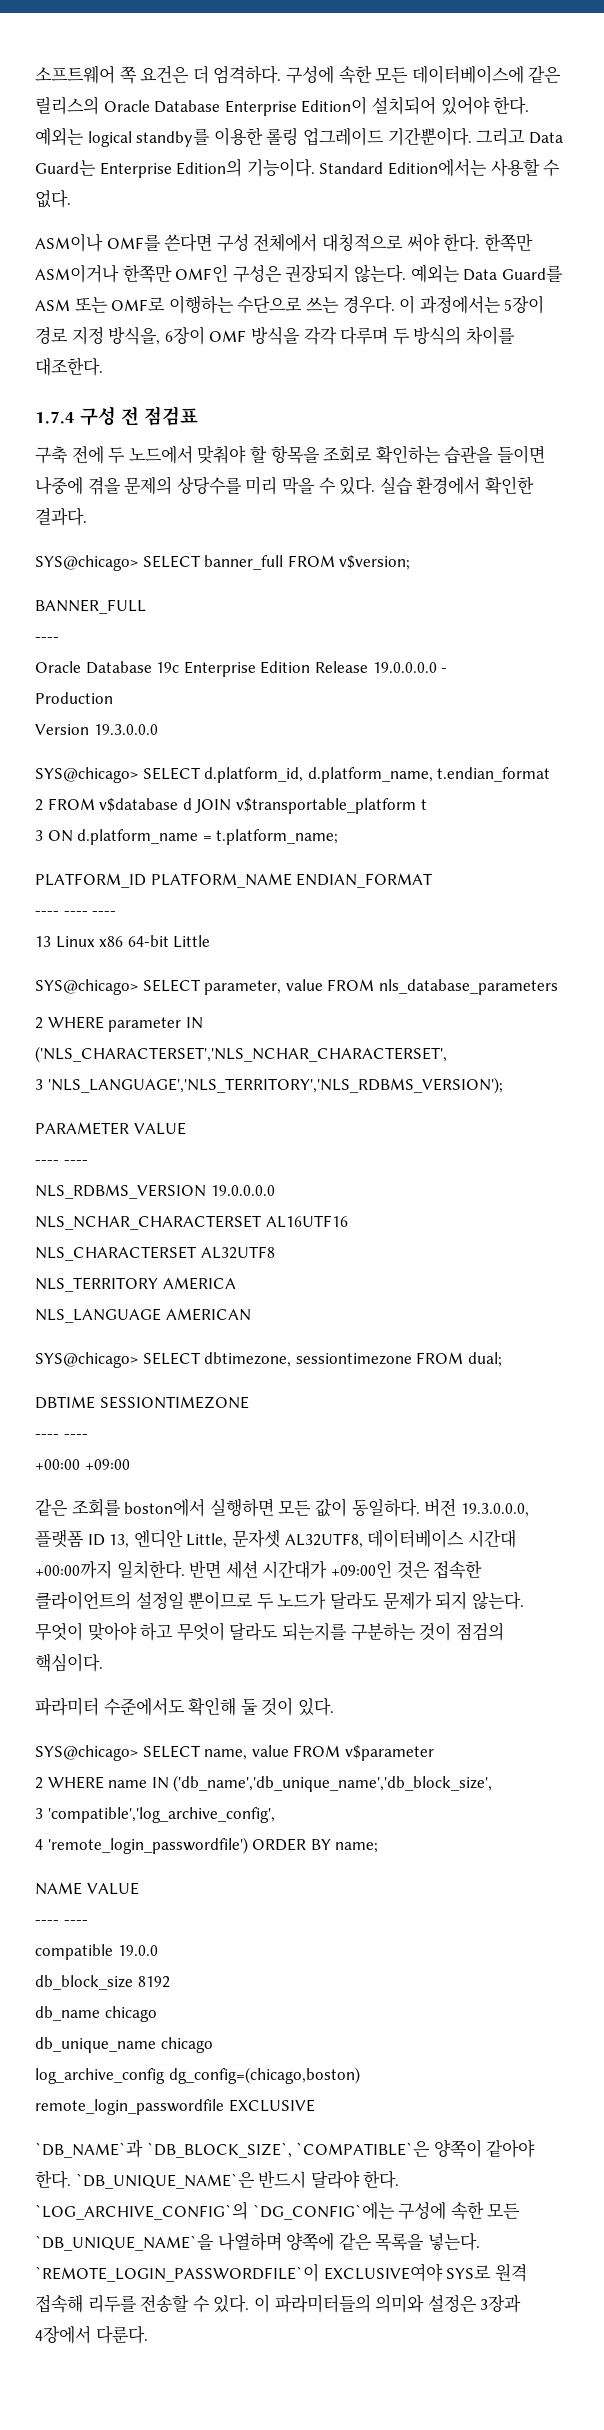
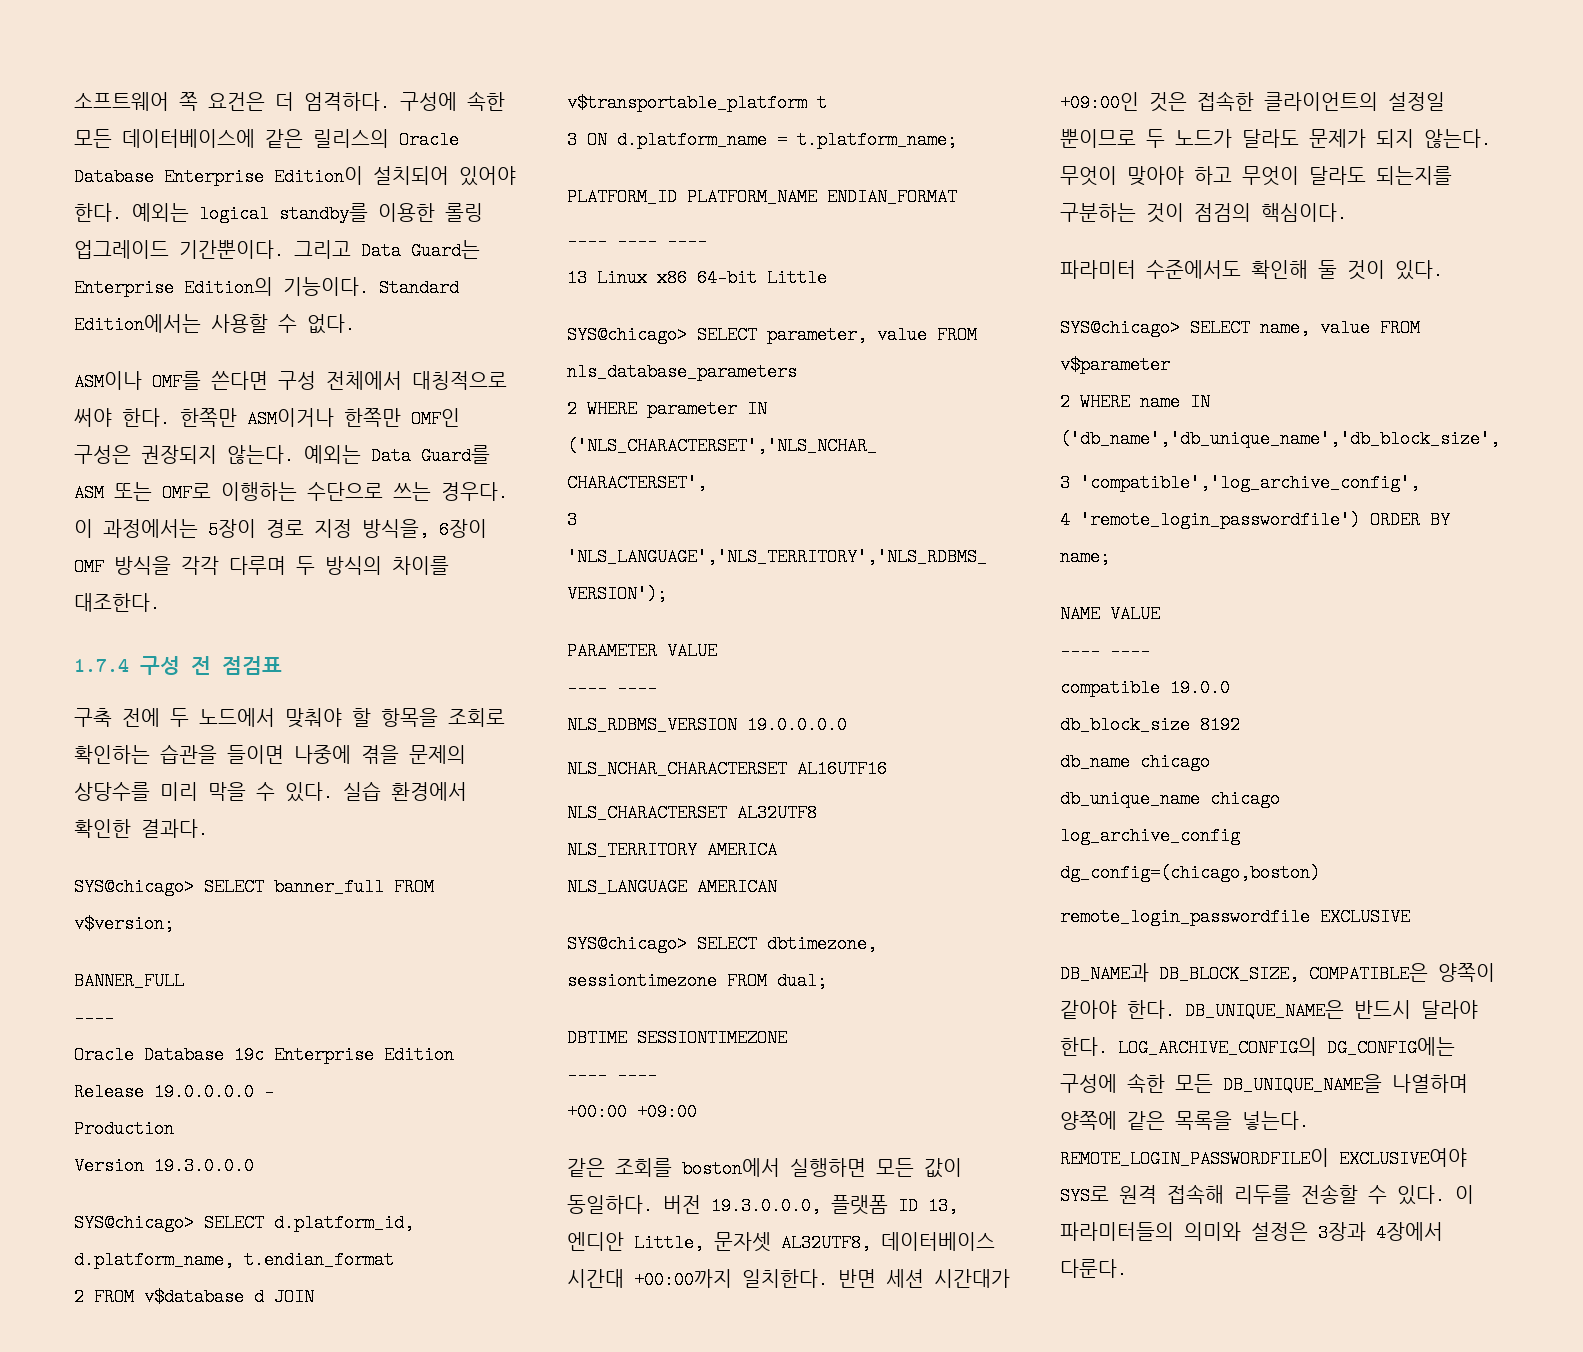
[35,2140,431,2158] `DB_NAME`과 `DB_BLOCK_SIZE`, `COMPATIBLE`은 -> [1060,963,1428,983] DB_NAME과 DB_BLOCK_SIZE, COMPATIBLE은
[75,2172,255,2189] `DB_UNIQUE_NAME`은 -> [1185,1000,1344,1020] DB_UNIQUE_NAME은
[35,2201,521,2220] [35,2234,214,2251] `LOG_ARCHIVE_CONFIG`의 `DG_CONFIG`에는 구성에 속한 모든 `DB_UNIQUE_NAME`을 -> [1118,1037,1455,1057] [1060,1073,1382,1094] LOG_ARCHIVE_CONFIG의 DG_CONFIG에는 구성에 속한 모든 DB_UNIQUE_NAME을
[35,2263,319,2282] `REMOTE_LOGIN_PASSWORDFILE`이 -> [1060,1148,1329,1168] REMOTE_LOGIN_PASSWORDFILE이

